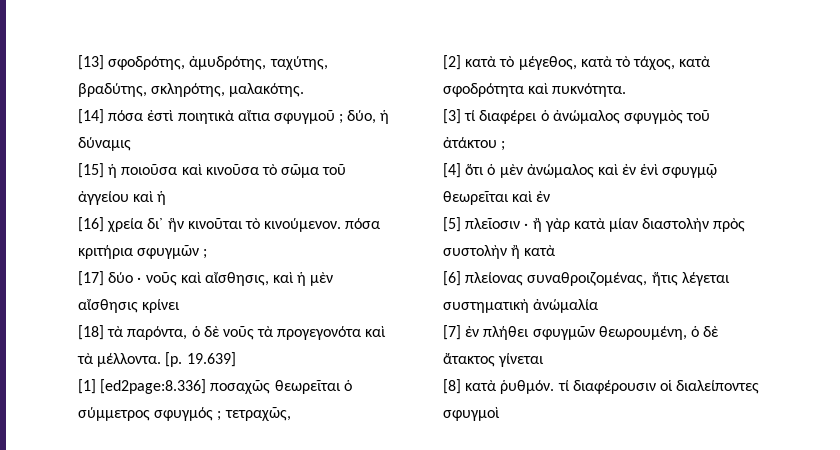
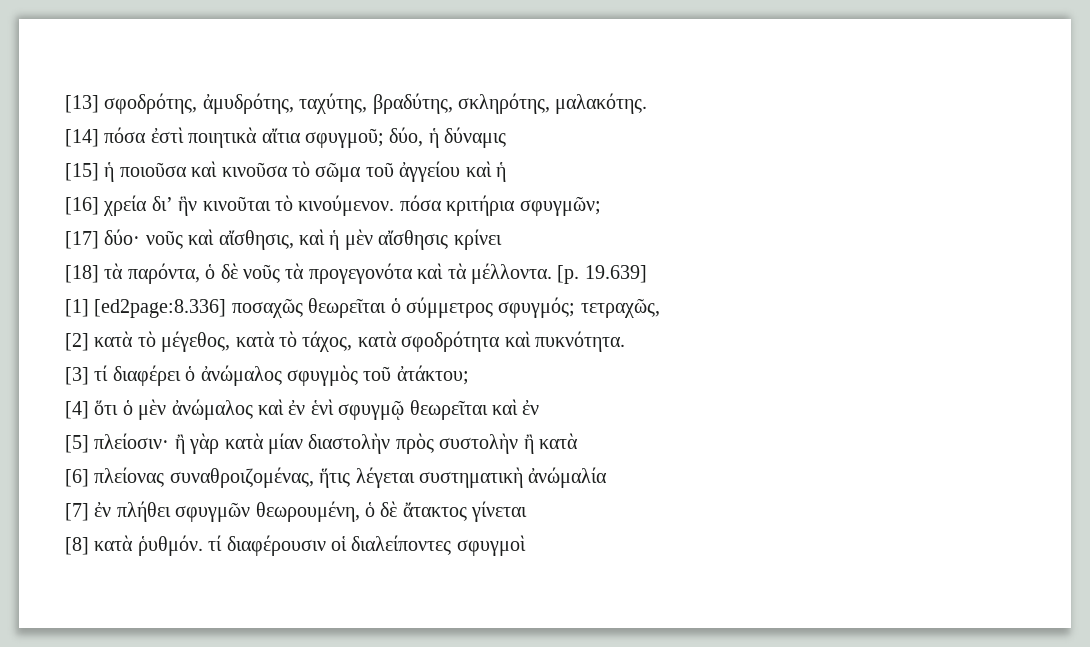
[273,110,344,124] σφυγμοῦ ; -> [305,128,384,148] σφυγμοῦ;
[147,218,164,229] δι᾽ -> [151,196,173,211] δι’
[137,245,208,259] σφυγμῶν ; -> [519,196,601,216] σφυγμῶν;
[108,272,142,283] δύο · -> [104,229,141,245] δύο·
[154,407,222,421] σφυγμός ; -> [498,297,576,318] σφυγμός;
[443,137,506,151] ἀτάκτου ; -> [396,365,469,385] ἀτάκτου;
[465,218,529,229] πλεῖοσιν · -> [94,433,170,449] πλείοσιν·

